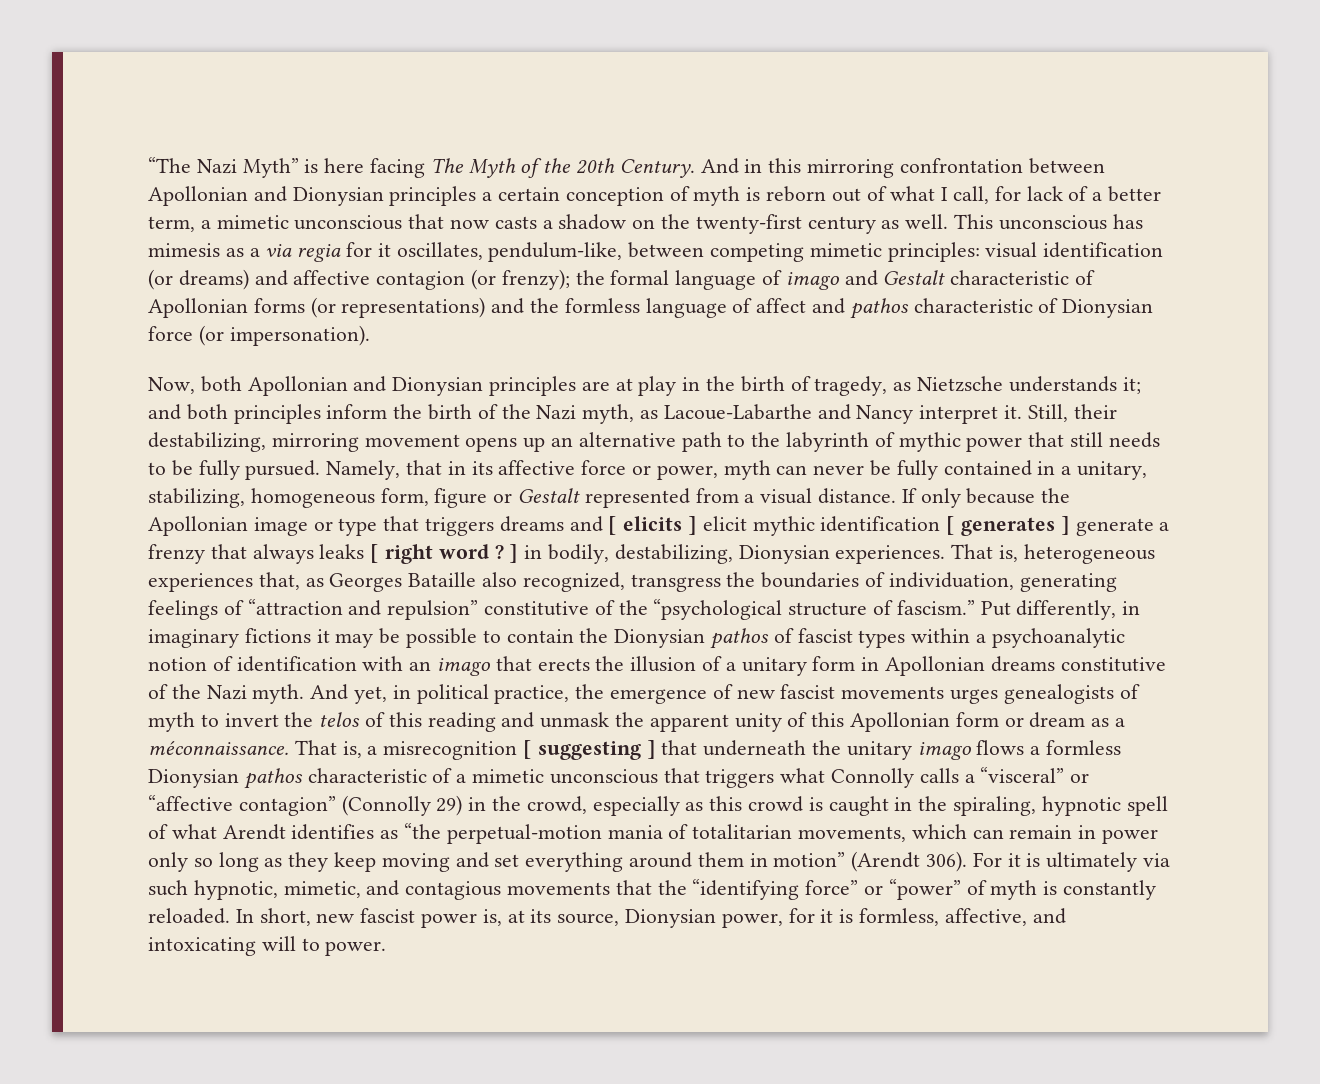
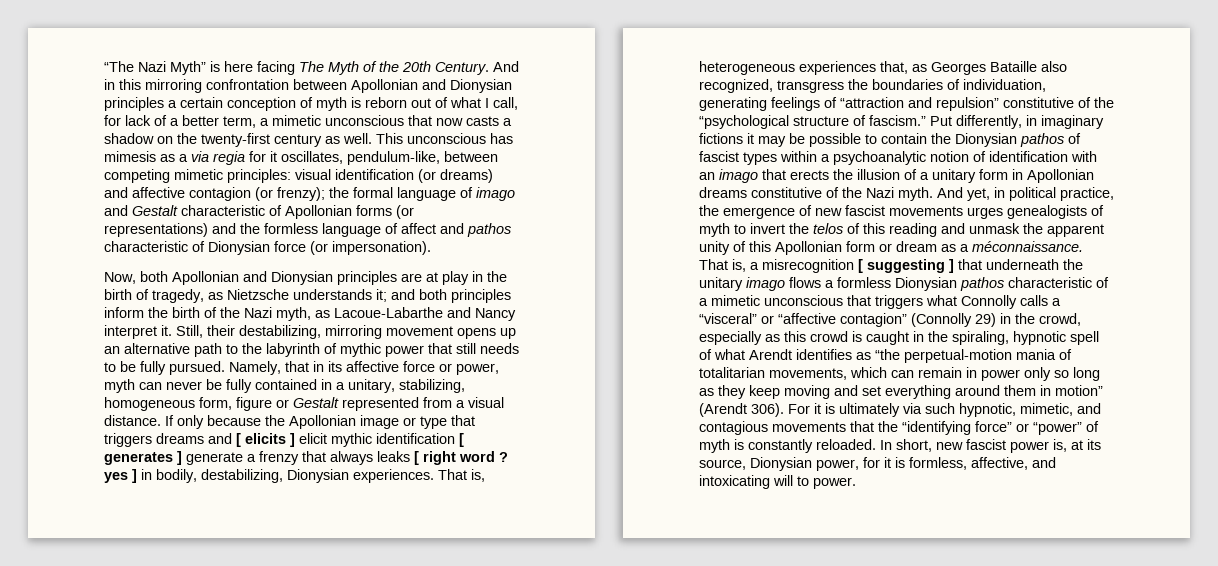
(504, 552) none -> [104,472,128,483] yes

